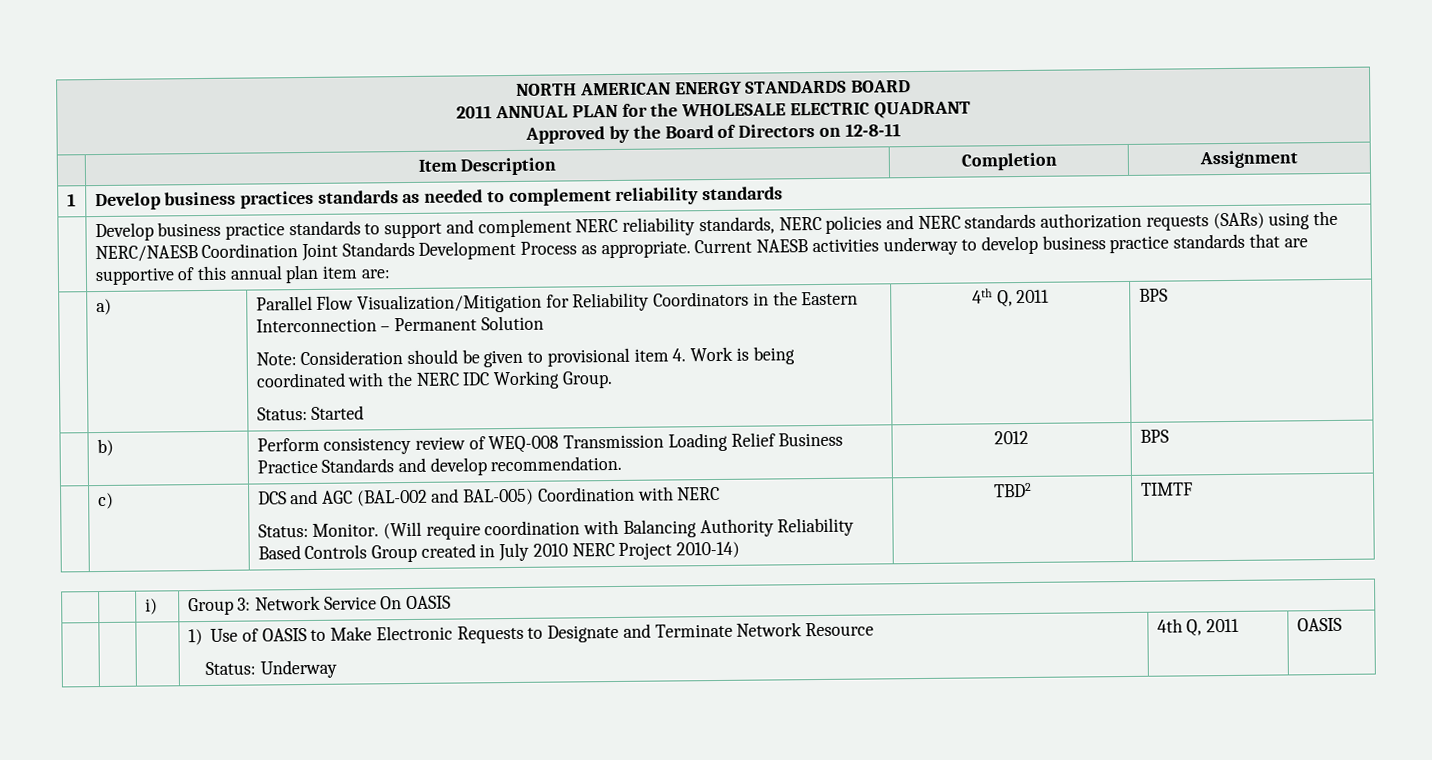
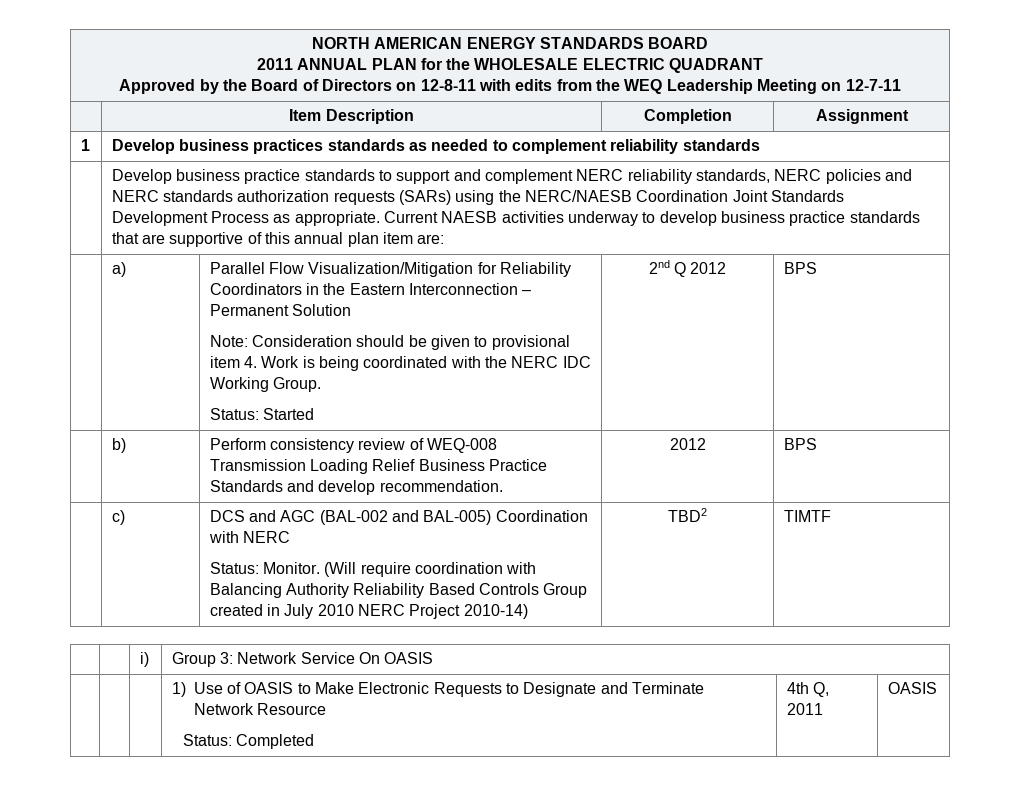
(901, 130) none -> [478,79,901,94] with edits from the WEQ Leadership Meeting on 12-7-11
[971,288,1050,308] 4th Q, 2011 -> [648,260,727,277] 2nd Q 2012
[260,659,338,679] Underway -> [236,734,315,749] Completed

